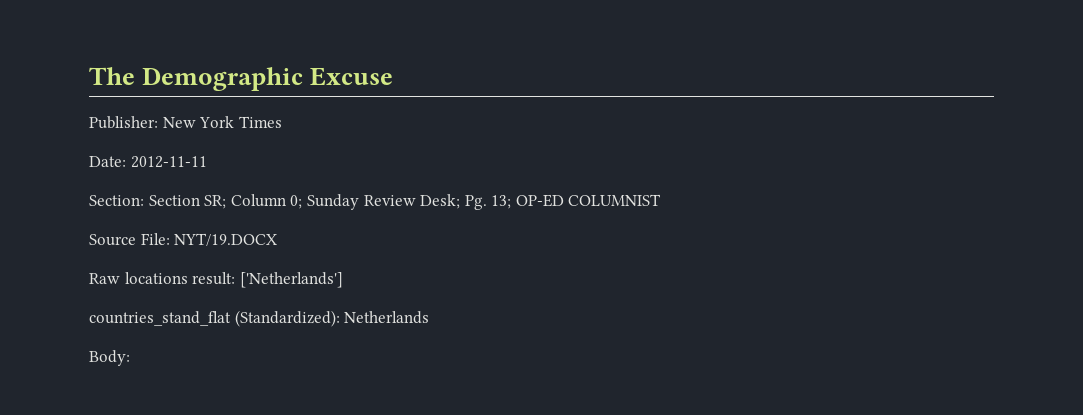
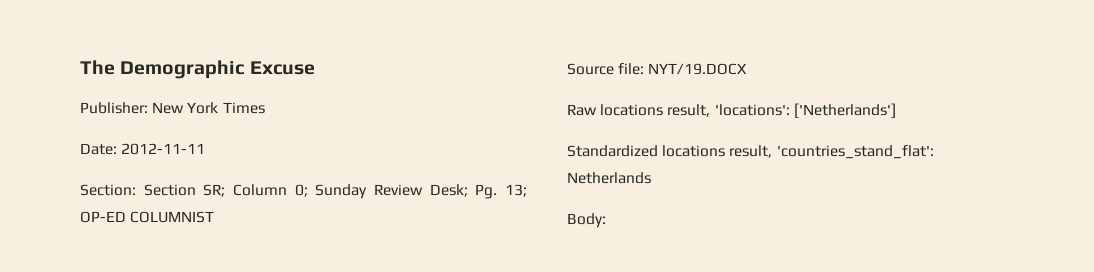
[140,233,170,245] File: -> [618,63,645,75] file:
[192,272,236,285] result: -> [667,104,790,117] result, 'locations':
[89,310,340,327] countries_stand_flat (Standardized): -> [567,145,934,159] Standardized locations result, 'countries_stand_flat':

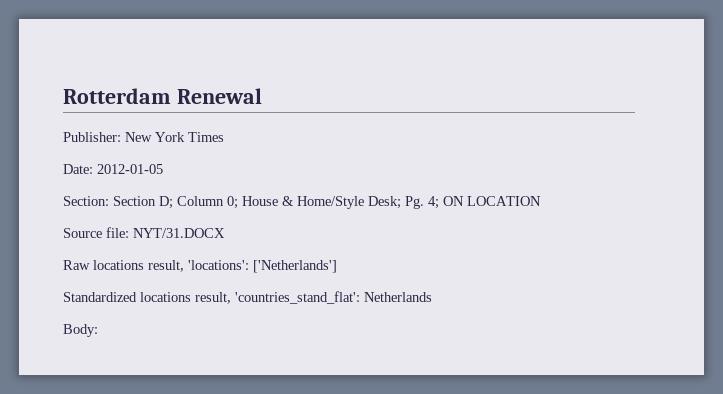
[80,60,315,79] The Demographic Excuse -> [63,88,262,104] Rotterdam Renewal
[121,143,206,155] 2012-11-11 -> [97,164,163,174] 2012-01-05
[203,184,226,197] SR; -> [159,196,173,209] D;
[315,184,527,199] [80,211,215,223] Sunday Review Desk; Pg. 13; OP-ED COLUMNIST -> [242,196,541,209] House & Home/Style Desk; Pg. 4; ON LOCATION
[648,63,748,75] NYT/19.DOCX -> [133,228,225,238] NYT/31.DOCX

